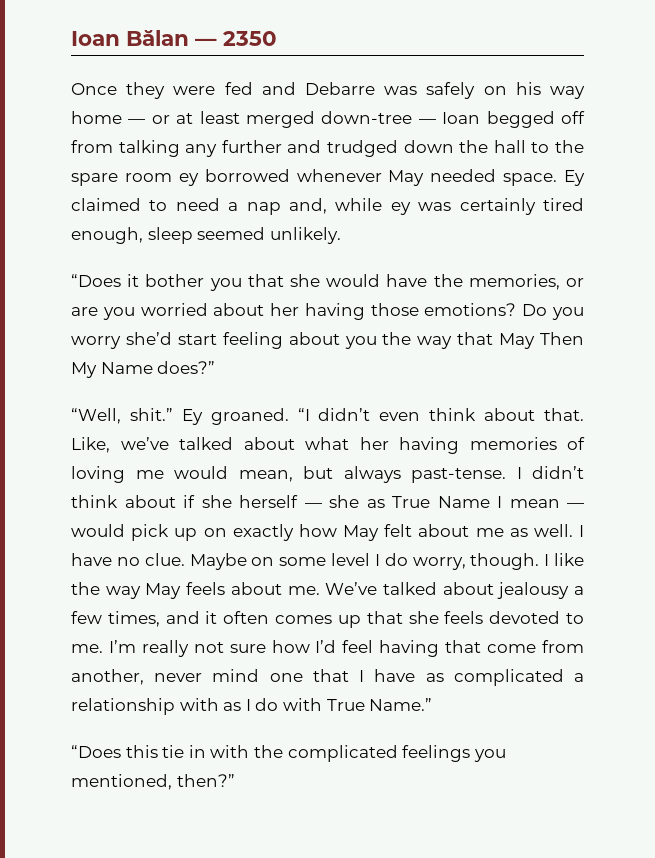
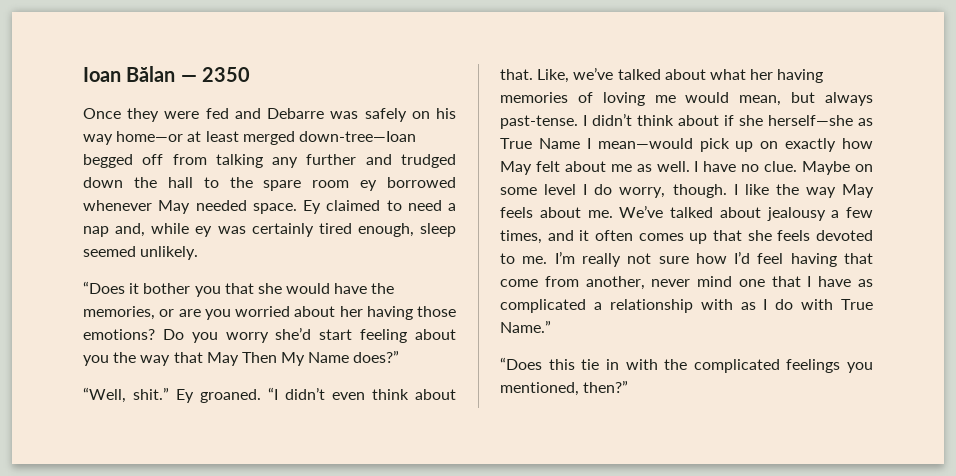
[71,111,481,128] home — or at least merged down-tree — Ioan -> [116,131,416,145] home—or at least merged down-tree—Ioan
[239,495,359,508] herself — she -> [768,115,853,126] herself—she
[509,499,584,508] [71,524,125,537] mean — would -> [597,138,693,149] mean—would

